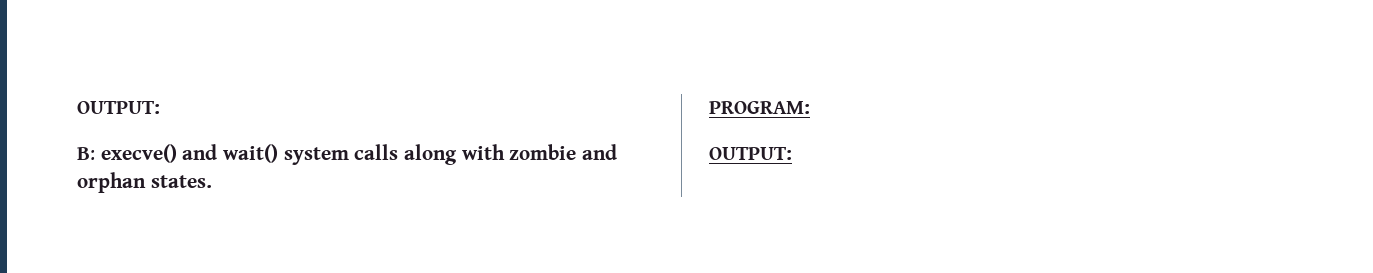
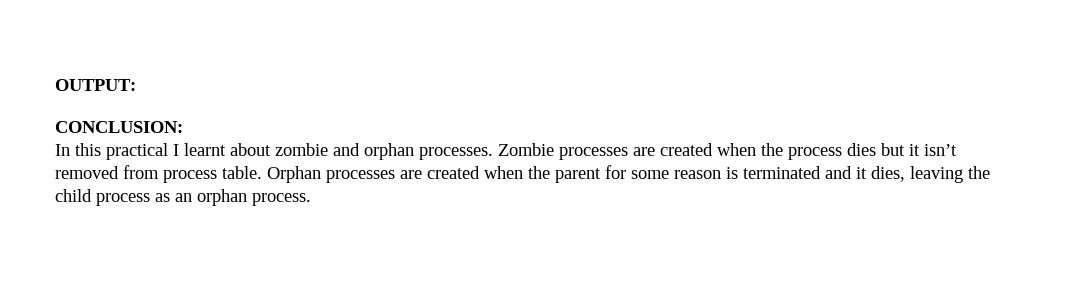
[77,144,618,165] [77,172,212,193] [709,101,810,114] [709,147,792,160] B: execve() and wait() system calls along with zombie and orphan states. // PROGRAM: // OUTPUT: -> [55,121,183,133] [55,143,957,160] [55,165,990,183] [55,189,311,206] CONCLUSION: // In this practical I learnt about zombie and orphan processes. Zombie processes are created when the process dies but it isn’t removed from process table. Orphan processes are created when the parent for some reason is terminated and it dies, leaving the child process as an orphan process.

